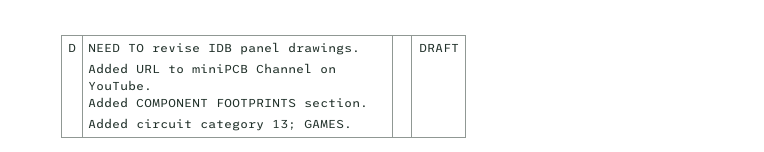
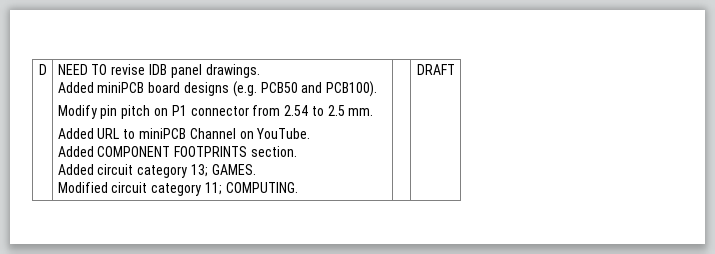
(361, 48) none -> [57,81,378,97] [57,105,374,119] // Added miniPCB board designs (e.g. PCB50 and PCB100). // Modify pin pitch on P1 connector from 2.54 to 2.5 mm.
(353, 124) none -> [57,182,298,196] // Modified circuit category 11; COMPUTING.

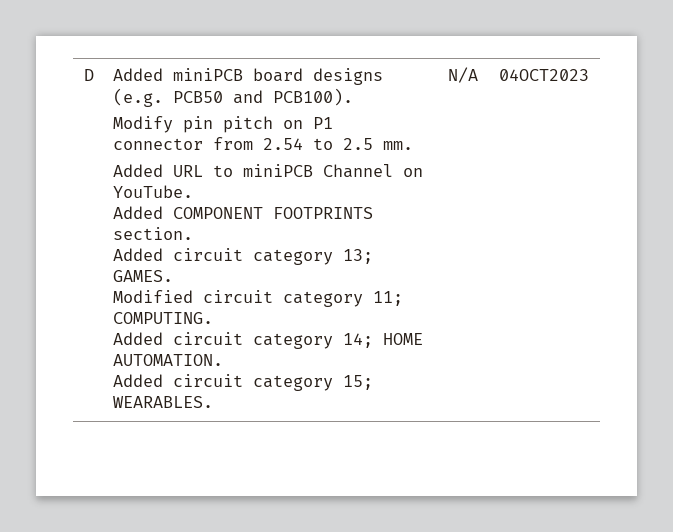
[57,64,260,78] NEED TO revise IDB panel drawings. // -> (94, 75) none
[416,64,455,75] | | DRAFT -> [112,332,423,349] [112,354,223,366] [112,374,373,391] [112,396,213,408] [448,67,478,83] [499,69,589,81] // Added circuit category 14; HOME AUTOMATION. // Added circuit category 15; WEARABLES. | N/A | 04OCT2023

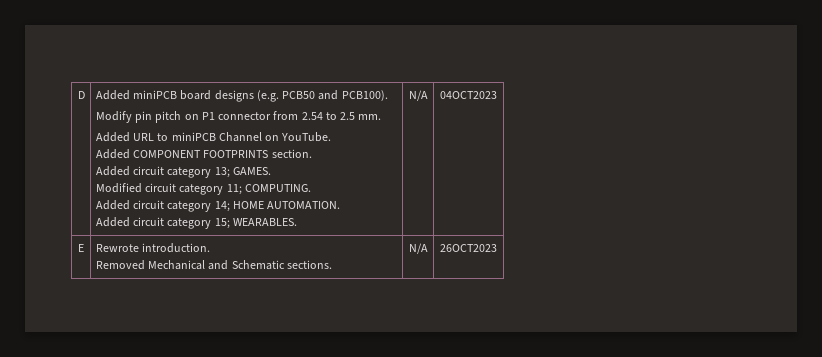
(589, 75) none -> [78,244,84,252] [95,243,211,253] [95,260,332,270] [408,243,428,254] [440,244,497,252] // E | Rewrote introduction. // Removed Mechanical and Schematic sections. | N/A | 26OCT2023

